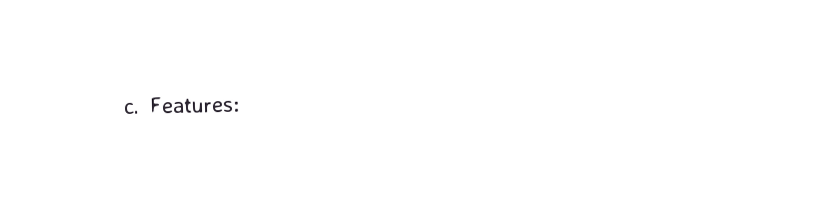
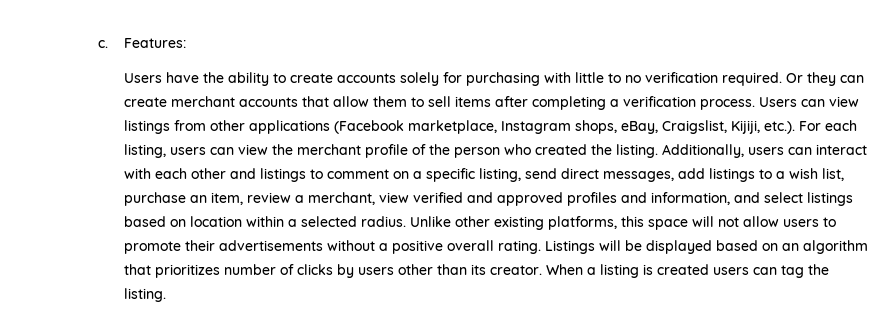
(241, 104) none -> [124,72,865,86] [124,96,860,110] [124,120,858,134] [124,144,868,158] [124,168,845,182] [124,192,854,206] [124,216,837,230] [124,240,869,254] [124,264,830,278] [124,288,167,302] // Users have the ability to create accounts solely for purchasing with little to no verification required. Or they can create merchant accounts that allow them to sell items after completing a verification process. Users can view listings from other applications (Facebook marketplace, Instagram shops, eBay, Craigslist, Kijiji, etc.). For each listing, users can view the merchant profile of the person who created the listing. Additionally, users can interact with each other and listings to comment on a specific listing, send direct messages, add listings to a wish list, purchase an item, review a merchant, view verified and approved profiles and information, and select listings based on location within a selected radius. Unlike other existing platforms, this space will not allow users to promote their advertisements without a positive overall rating. Listings will be displayed based on an algorithm that prioritizes number of clicks by users other than its creator. When a listing is created users can tag the listing.

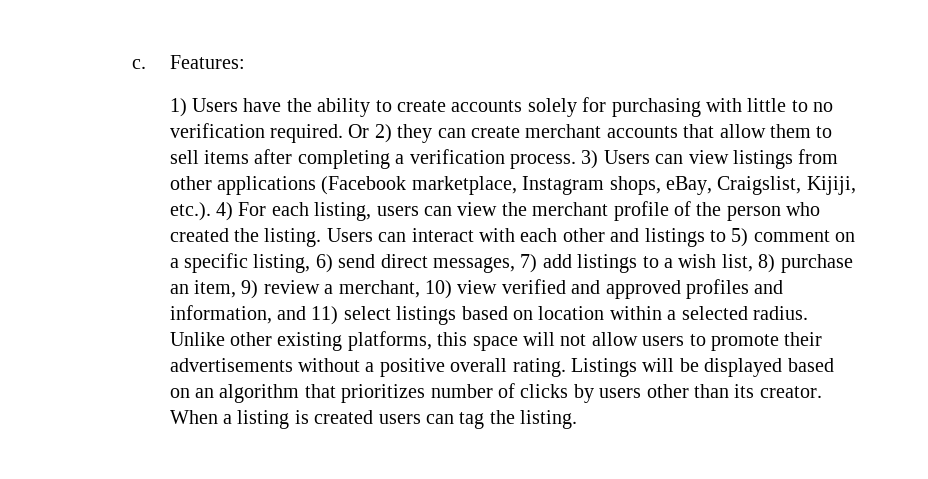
(187, 43) none -> [169,98,187,117] 1)
(804, 78) none -> [374,124,392,143] 2)
(756, 104) none -> [581,150,599,169] 3)
(796, 127) none -> [216,202,234,221] 4)
[662,144,785,158] Additionally, users -> [326,228,373,242] Users
(324, 174) none -> [731,228,749,247] 5)
(522, 175) none -> [315,254,333,273] 6)
(675, 176) none -> [520,254,538,273] 7)
(845, 174) none -> [758,254,776,273] 8)
(244, 198) none -> [241,280,259,299] 9)
(376, 198) none -> [425,280,453,299] 10)
(761, 197) none -> [311,306,339,325] 11)

